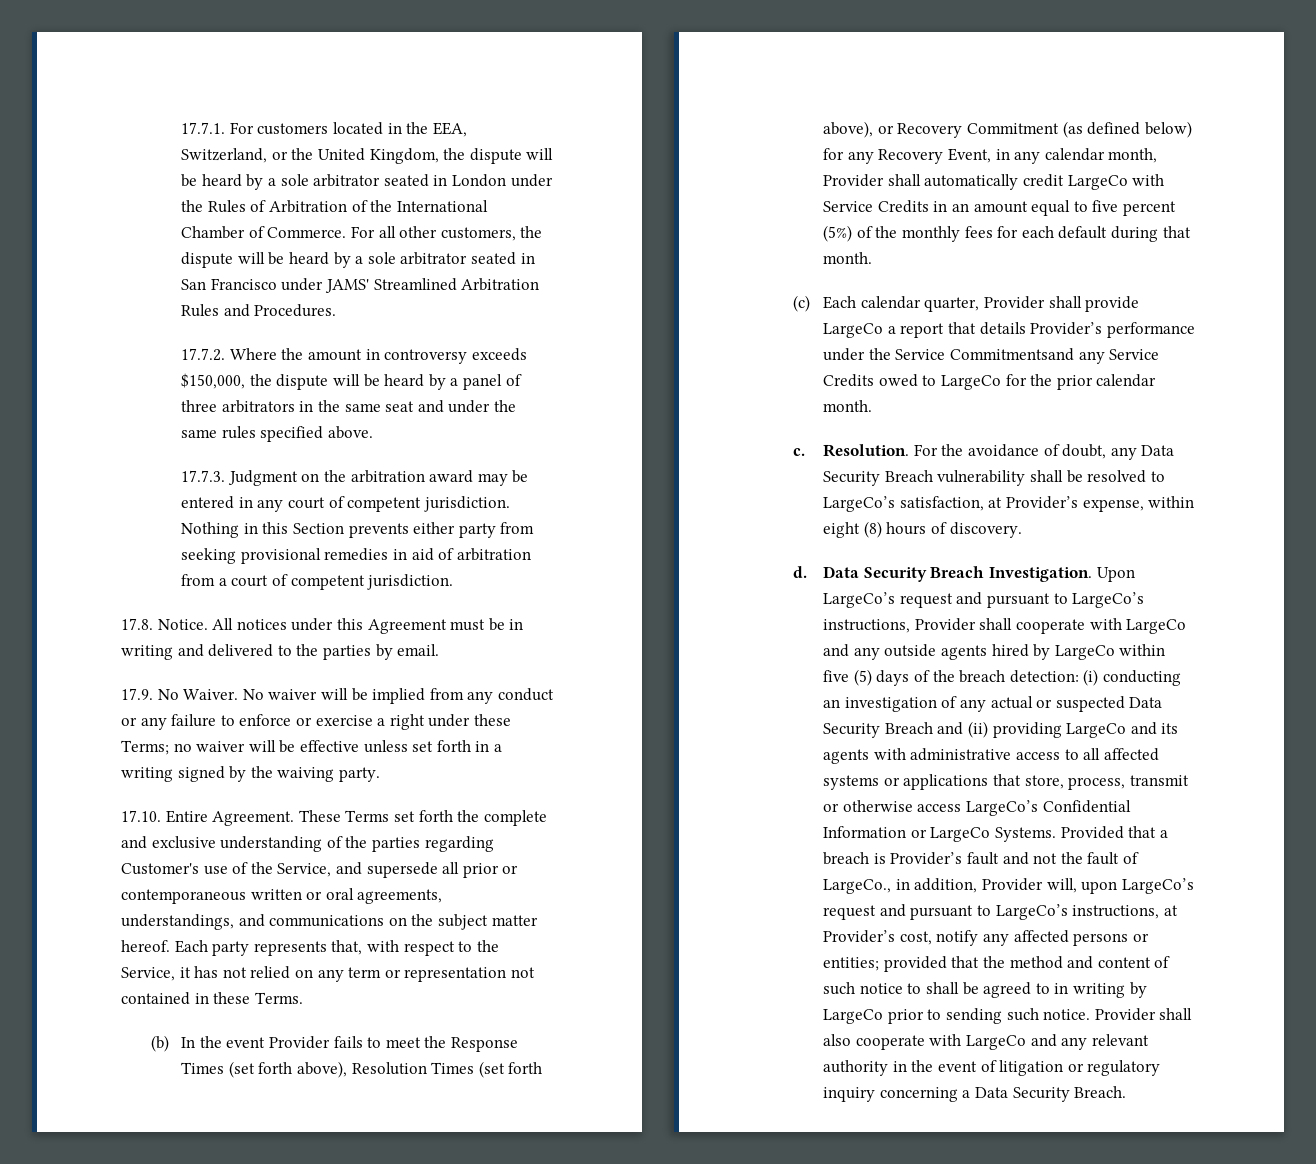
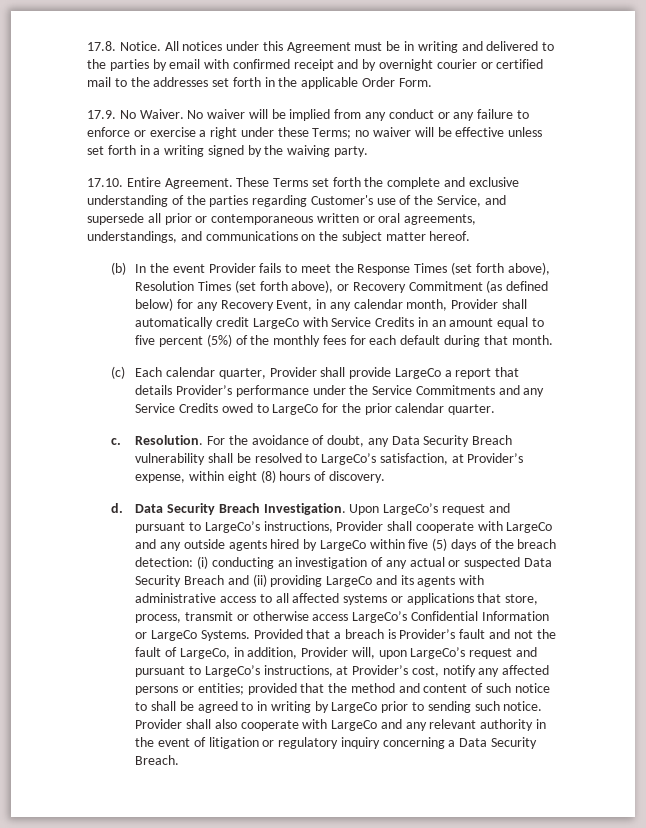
[181,122,467,137] [181,148,554,164] [181,174,553,190] [181,200,488,213] [181,226,543,241] [181,252,535,268] [181,278,540,293] [181,304,337,317] [181,348,527,364] [181,373,522,390] [181,400,516,413] [181,426,373,442] [181,470,529,486] [181,496,510,512] [181,522,535,538] [181,548,531,564] [181,574,454,590] 17.7.1. For customers located in the EEA, Switzerland, or the United Kingdom, the dispute will be heard by a sole arbitrator seated in London under the Rules of Arbitration of the International Chamber of Commerce. For all other customers, the dispute will be heard by a sole arbitrator seated in San Francisco under JAMS' Streamlined Arbitration Rules and Procedures. // 17.7.2. Where the amount in controversy exceeds $150,000, the dispute will be heard by a panel of three arbitrators in the same seat and under the same rules specified above. // 17.7.3. Judgment on the arbitration award may be entered in any court of competent jurisdiction. Nothing in this Section prevents either party from seeking provisional remedies in aid of arbitration from a court of competent jurisdiction. // -> (87, 46) none
[397,644,440,656] email. -> [169,59,544,71] [87,77,432,89] email with confirmed receipt and by overnight courier or certified mail to the addresses set forth in the applicable Order Form.
[174,940,499,956] [121,966,535,982] [121,992,303,1005] Each party represents that, with respect to the Service, it has not relied on any term or representation not contained in these Terms. -> (471, 236) none
[949,348,1074,361] Commitmentsand -> [415,385,520,395] Commitments and
[823,400,873,412] month. -> [448,404,496,415] quarter.
[823,879,892,894] LargeCo., -> [179,648,230,659] LargeCo,

